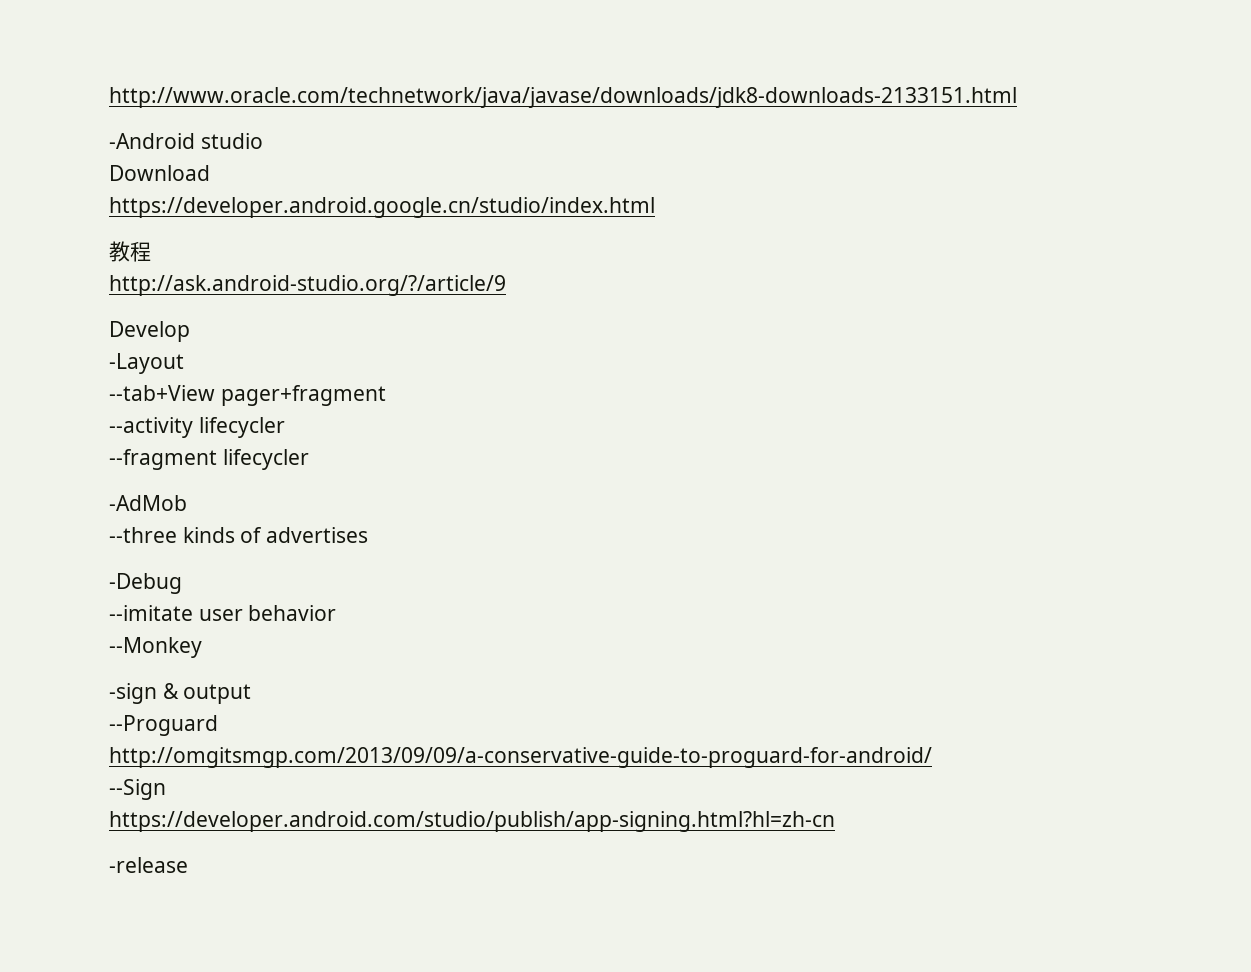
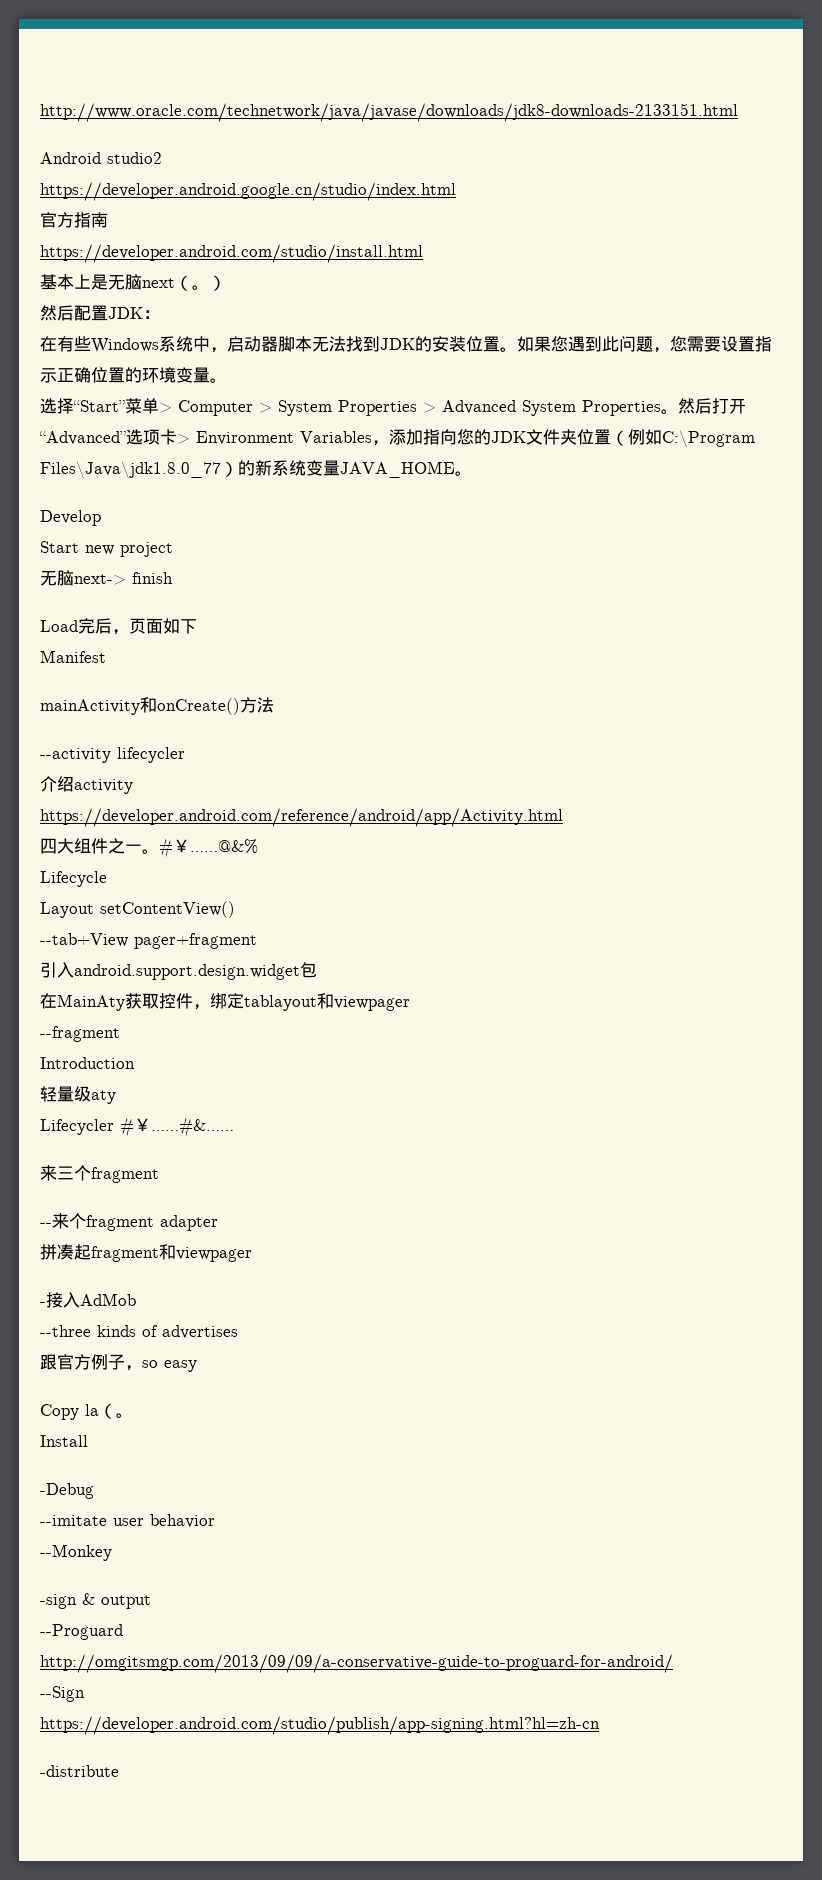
[109,133,263,149] [109,165,210,181] [109,197,655,218] [109,241,151,262] [109,275,506,296] [109,321,190,342] [109,353,184,374] [109,385,386,406] [109,417,285,438] [109,449,309,470] [109,495,187,511] [109,527,369,543] -Android studio // Download // https://developer.android.google.cn/studio/index.html // 教程 // http://ask.android-studio.org/?/article/9 // Develop // -Layout // --tab+View pager+fragment // --activity lifecycler // --fragment lifecycler // -AdMob // --three kinds of advertises -> [40,152,162,164] [40,182,456,201] [40,212,108,228] [40,244,423,263] [40,274,226,291] [40,305,160,321] [40,336,772,353] [40,367,227,383] [40,398,746,416] [39,429,755,448] [40,460,472,479] [40,510,101,526] [40,541,173,557] [40,570,173,586] [40,618,197,635] [40,650,106,663] [40,697,274,715] [40,747,185,763] [40,776,133,794] [40,808,563,827] [40,838,258,858] [40,871,107,887] [40,901,235,918] [40,933,257,949] [40,962,317,980] [40,993,410,1011] [40,1026,120,1042] [40,1057,135,1069] [40,1086,116,1104] [40,1117,234,1137] [40,1165,159,1183] [40,1213,218,1231] [40,1244,252,1262] [40,1292,136,1308] [40,1325,238,1339] [40,1354,197,1372] [40,1403,133,1420] [40,1435,88,1447] Android studio2 // https://developer.android.google.cn/studio/index.html // 官方指南 // https://developer.android.com/studio/install.html // 基本上是无脑next（。） // 然后配置JDK： // 在有些Windows系统中，启动器脚本无法找到JDK的安装位置。如果您遇到此问题，您需要设置指示正确位置的环境变量。 // 选择“Start”菜单> Computer > System Properties > Advanced System Properties。然后打开“Advanced”选项卡> Environment Variables，添加指向您的JDK文件夹位置（例如C:\Program Files\Java\jdk1.8.0_77）的新系统变量JAVA_HOME。 // Develop // Start new project // 无脑next-> finish // Load完后，页面如下 // Manifest // mainActivity和onCreate()方法 // --activity lifecycler // 介绍activity // https://developer.android.com/reference/android/app/Activity.html // 四大组件之一。#￥……@&% // Lifecycle // Layout setContentView() // --tab+View pager+fragment // 引入android.support.design.widget包 // 在MainAty获取控件，绑定tablayout和viewpager // --fragment // Introduction // 轻量级aty // Lifecycler #￥……#&…… // 来三个fragment // --来个fragment adapter // 拼凑起fragment和viewpager // -接入AdMob // --three kinds of advertises // 跟官方例子，so easy // Copy la（。 // Install
[109,857,188,873] -release -> [40,1765,119,1777] -distribute

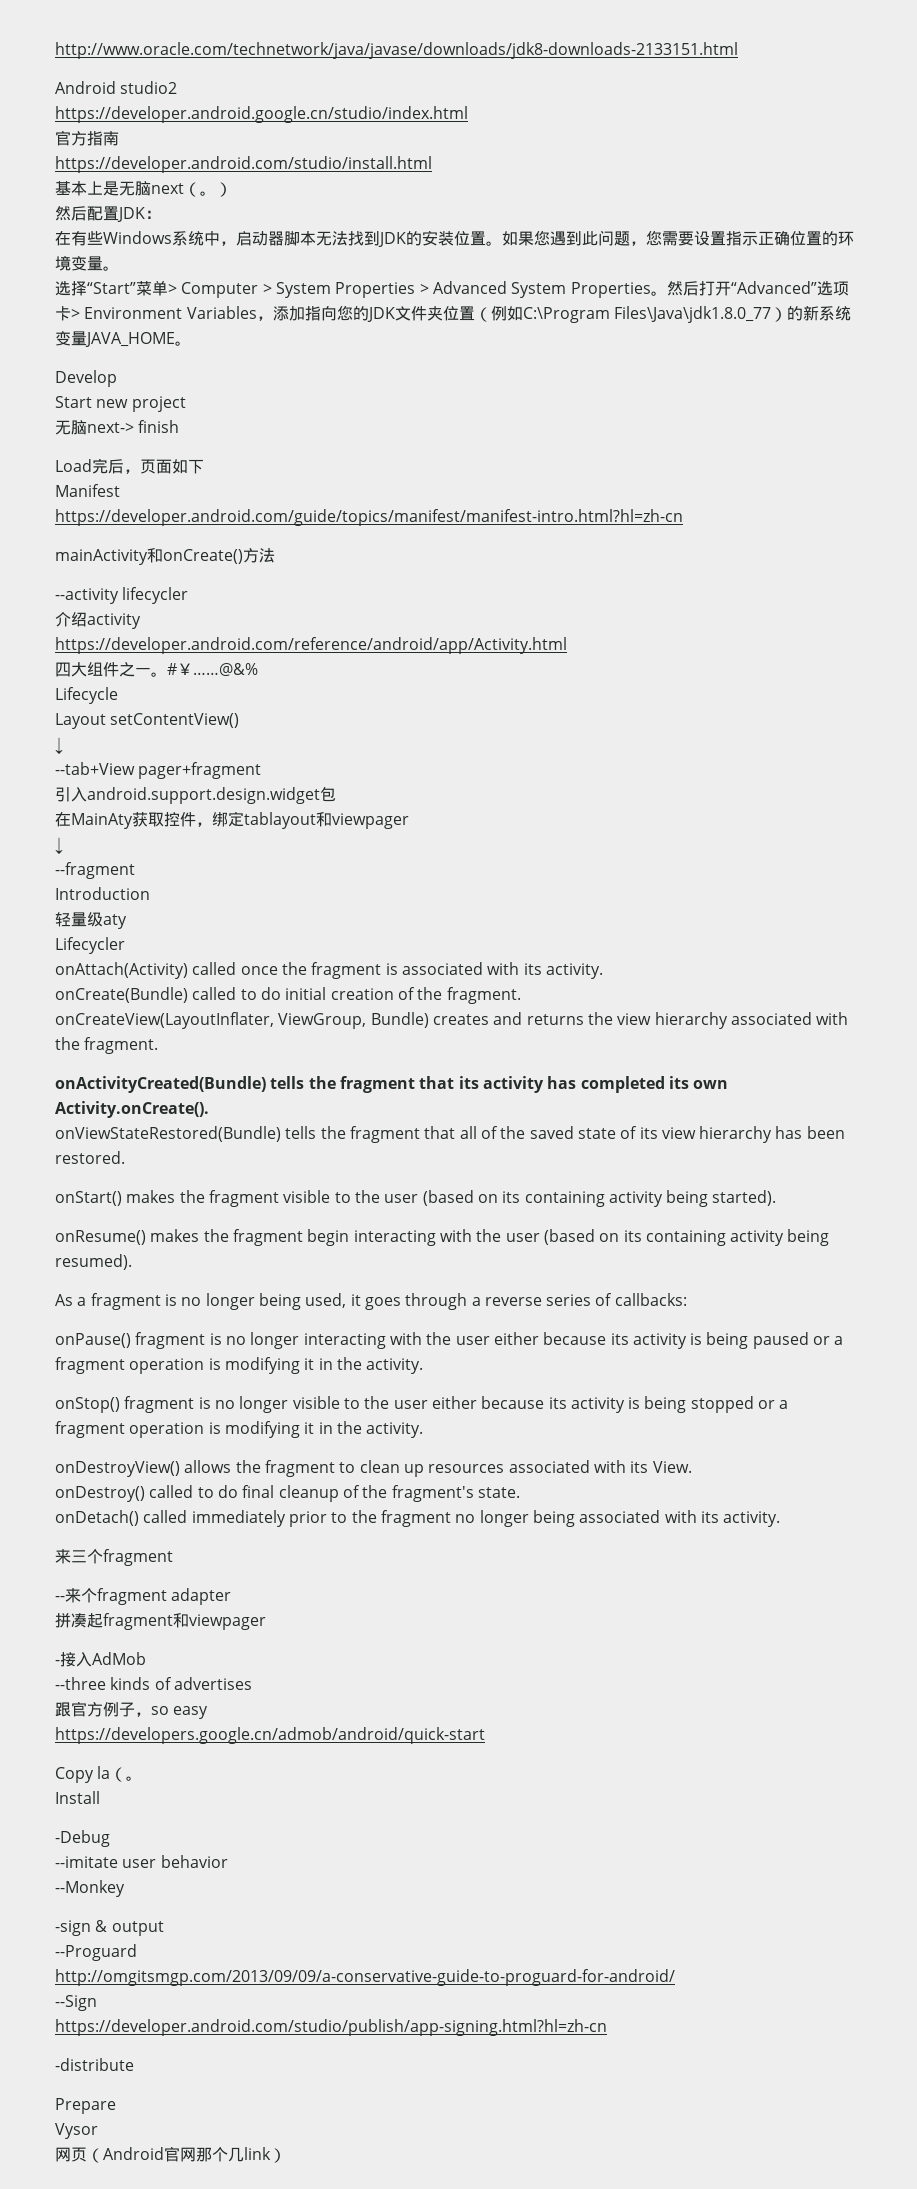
(106, 656) none -> [55,509,683,526] // https://developer.android.com/guide/topics/manifest/manifest-intro.html?hl=zh-cn
(235, 909) none -> [55,737,63,754] // ↓
(410, 1003) none -> [55,837,63,854] // ↓
[120,1117,234,1137] #￥……#&…… -> [55,962,603,979] [55,987,521,1004] [55,1012,849,1029] [55,1037,159,1054] [55,1076,729,1093] [55,1101,209,1118] [55,1126,845,1143] [55,1151,125,1164] [55,1190,777,1207] [55,1229,830,1246] [55,1254,132,1270] [55,1293,687,1310] [55,1332,844,1349] [55,1357,424,1374] [55,1396,789,1413] [55,1421,424,1438] [55,1460,692,1477] [55,1485,520,1502] [55,1510,781,1527] // onAttach(Activity) called once the fragment is associated with its activity. // onCreate(Bundle) called to do initial creation of the fragment. // onCreateView(LayoutInflater, ViewGroup, Bundle) creates and returns the view hierarchy associated with the fragment. // onActivityCreated(Bundle) tells the fragment that its activity has completed its own Activity.onCreate(). // onViewStateRestored(Bundle) tells the fragment that all of the saved state of its view hierarchy has been restored. // onStart() makes the fragment visible to the user (based on its containing activity being started). // onResume() makes the fragment begin interacting with the user (based on its containing activity being resumed). // As a fragment is no longer being used, it goes through a reverse series of callbacks: // onPause() fragment is no longer interacting with the user either because its activity is being paused or a fragment operation is modifying it in the activity. // onStop() fragment is no longer visible to the user either because its activity is being stopped or a fragment operation is modifying it in the activity. // onDestroyView() allows the fragment to clean up resources associated with its View. // onDestroy() called to do final cleanup of the fragment's state. // onDetach() called immediately prior to the fragment no longer being associated with its activity.
(197, 1366) none -> [55,1727,485,1744] // https://developers.google.cn/admob/android/quick-start
(119, 1771) none -> [55,2098,116,2114] [55,2123,98,2139] [55,2146,286,2163] // Prepare // Vysor // 网页（Android官网那个几link）

